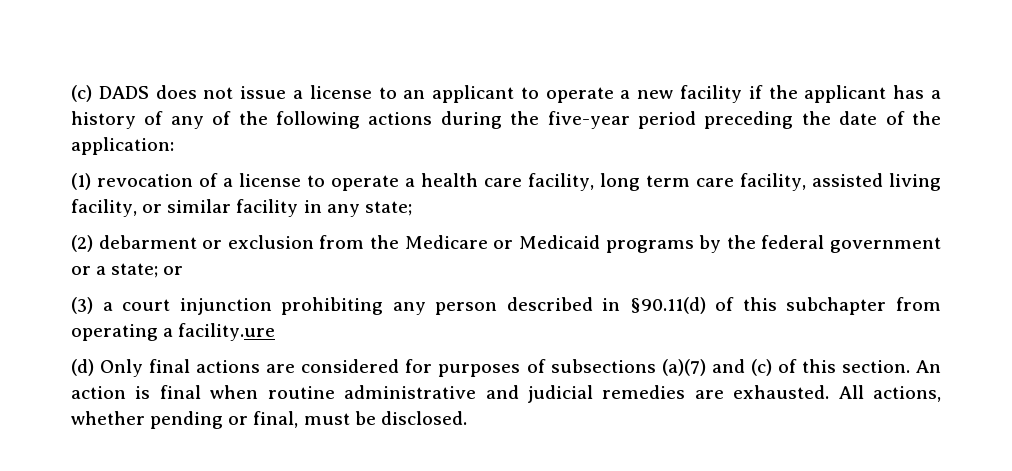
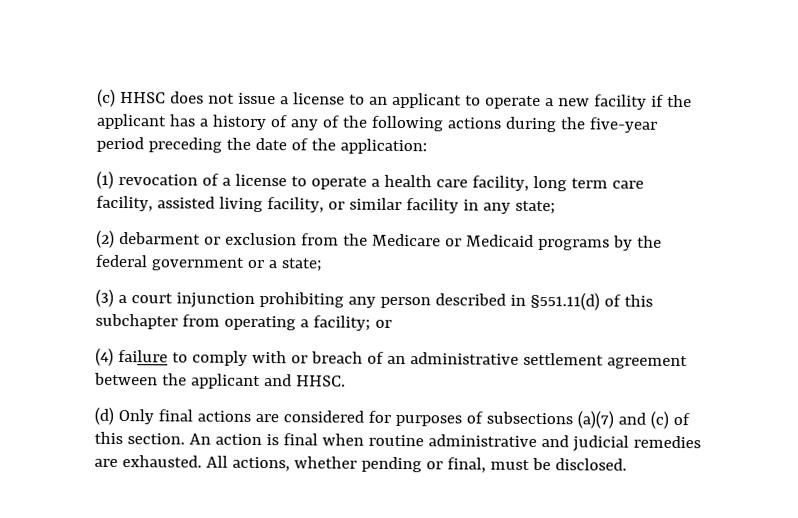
[71,85,149,102] (c) DADS -> [97,88,166,107] (c) HHSC
[163,266,184,275] or -> (323, 265) none
[629,297,706,314] §90.11(d) -> [529,291,600,311] §551.11(d)
[178,323,276,341] facility.ure -> [312,315,392,331] [95,347,688,370] [94,372,346,390] facility; or // (4) failure to comply with or breach of an administrative settlement agreement between the applicant and HHSC.

